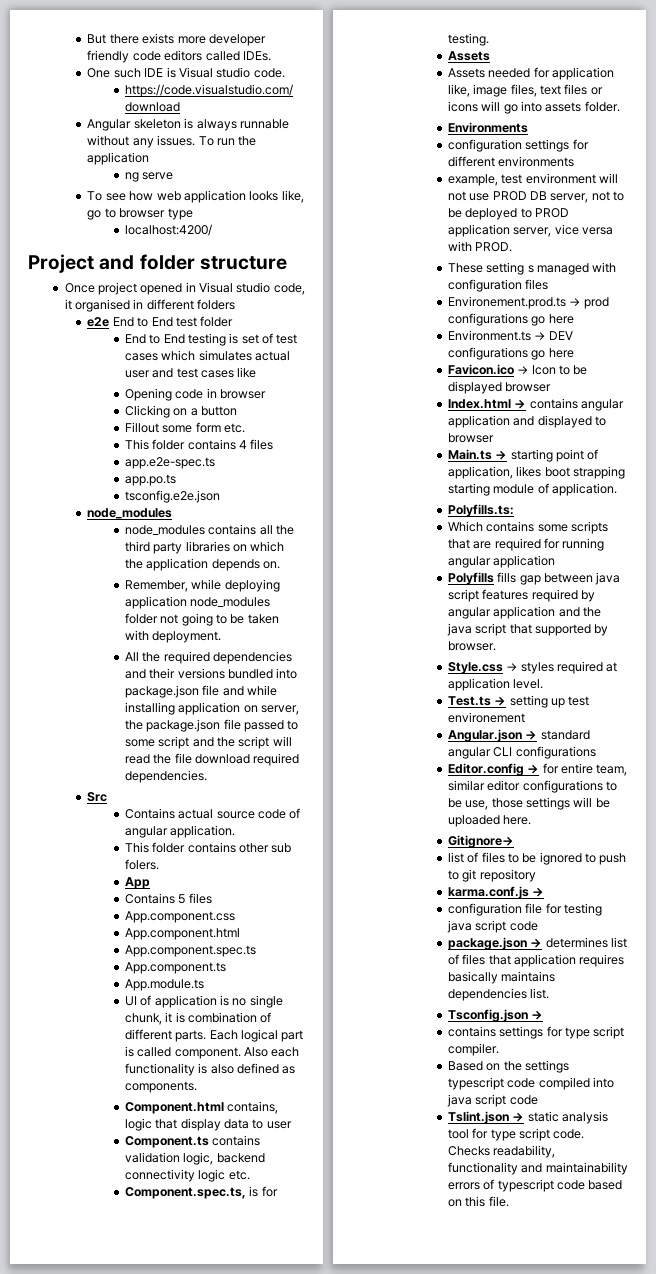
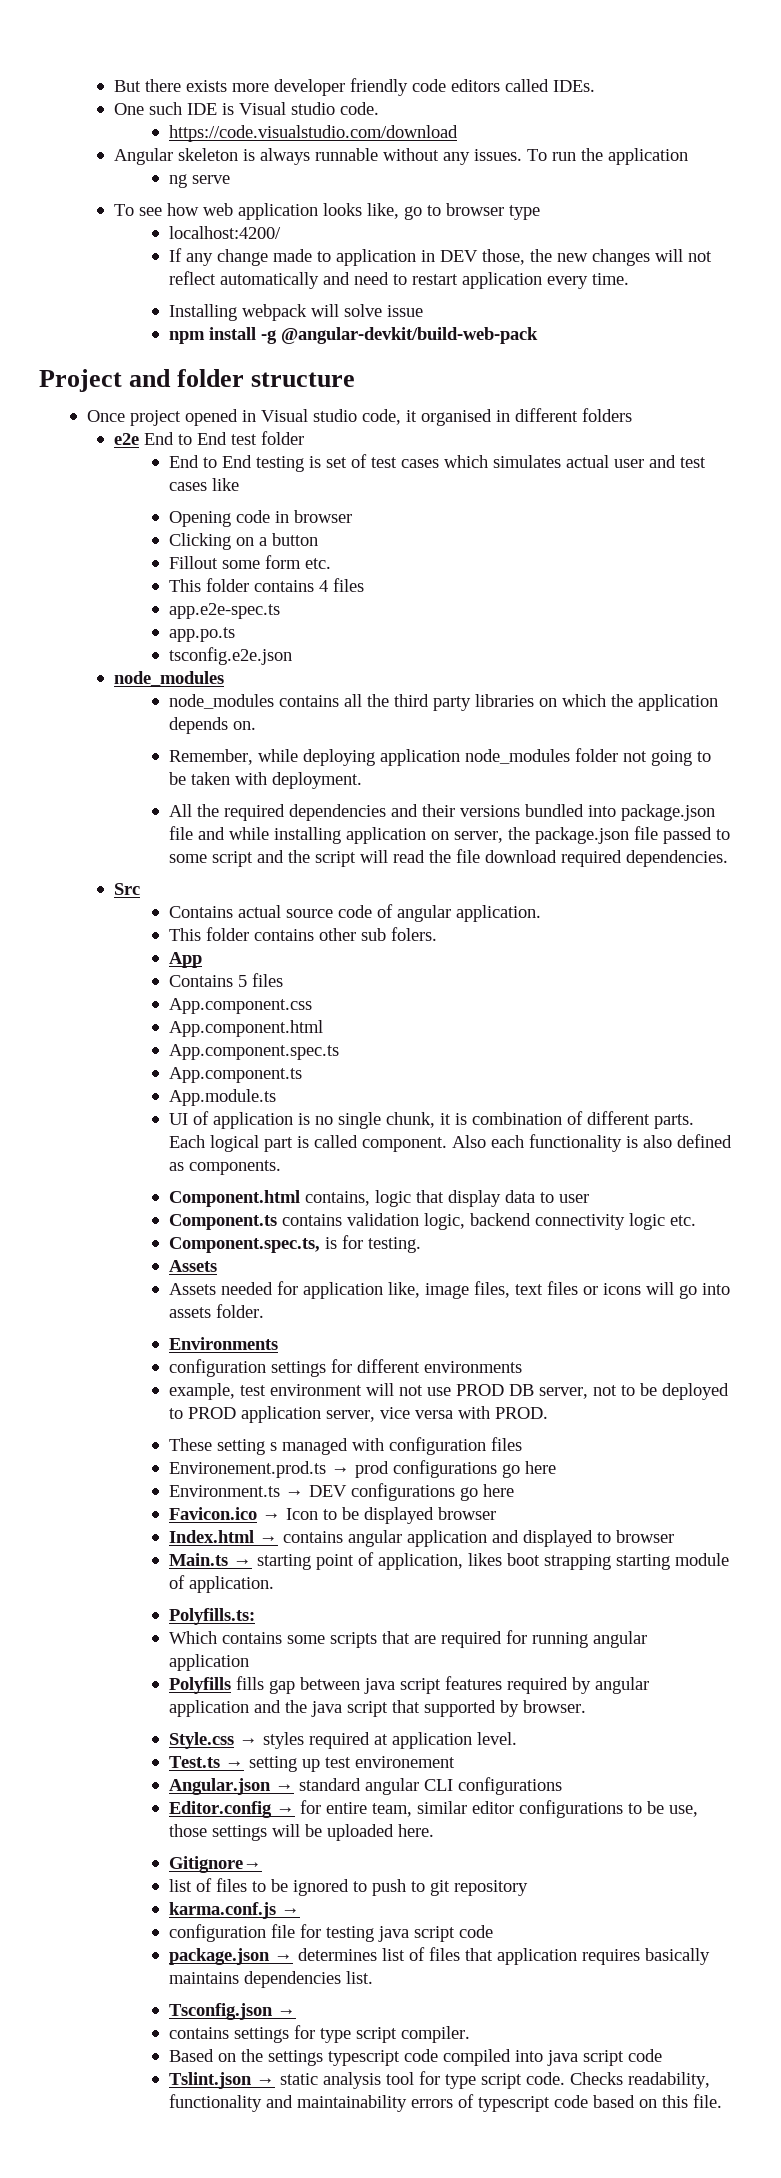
(212, 230) none -> [168,248,712,266] [168,271,629,289] [168,304,423,321] [168,327,538,344] // If any change made to application in DEV those, the new changes will not reflect automatically and need to restart application every time. // Installing webpack will solve issue // npm install -g @angular-devkit/build-web-pack

